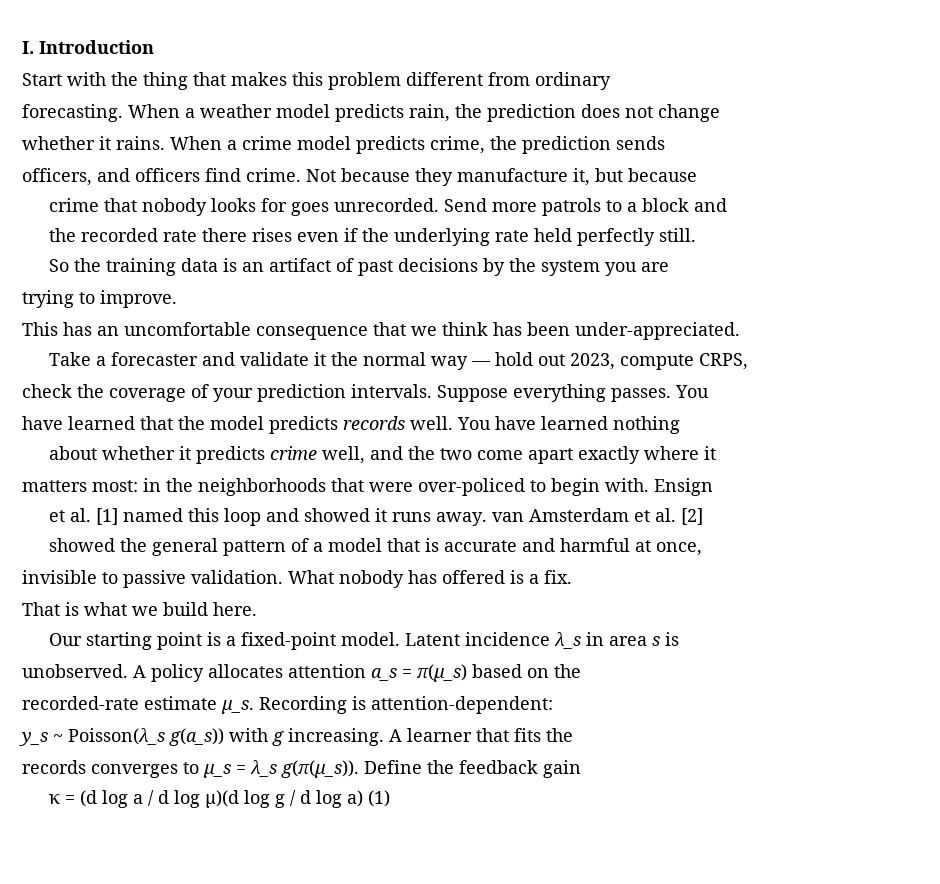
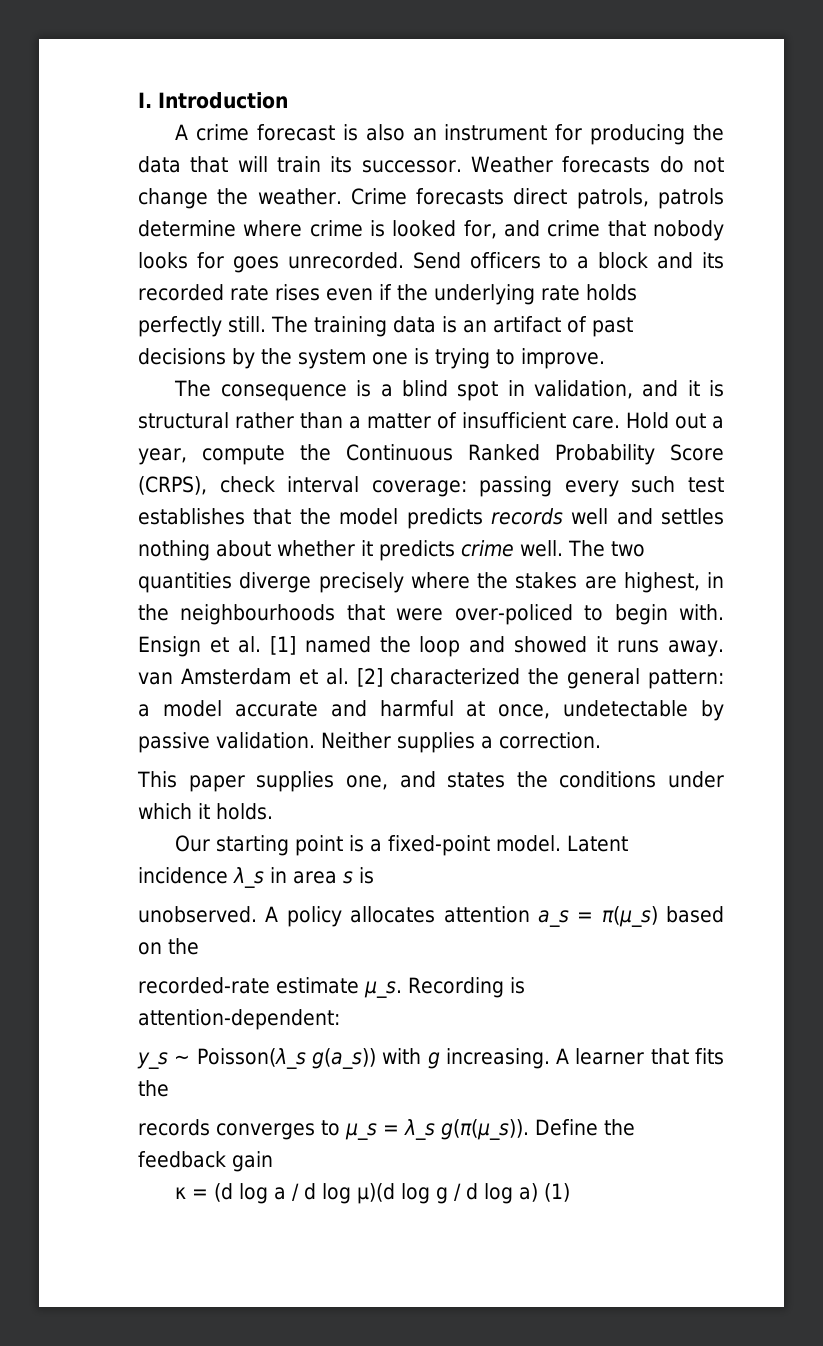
[22,72,611,90] [22,104,720,122] [22,136,665,154] [22,168,697,186] Start with the thing that makes this problem different from ordinary // forecasting. When a weather model predicts rain, the prediction does not change // whether it rains. When a crime model predicts crime, the prediction sends // officers, and officers find crime. Not because they manufacture it, but because // -> [175,124,724,145] [138,156,724,173] [138,188,724,209] [138,220,540,239] A crime forecast is also an instrument for producing the data that will train its successor. Weather forecasts do not change the weather. Crime forecasts direct patrols, patrols determine where crime is looked for, and
[492,198,602,216] more patrols -> [469,252,541,269] officers
[49,228,77,242] // the -> [701,252,724,269] its
[202,228,248,242] there -> (269, 293) none
[534,228,573,242] held -> [586,284,637,301] holds
[49,258,102,272] // So the -> [271,316,308,333] The
[605,262,670,276] you are // -> [372,348,429,365] one is
[22,322,740,340] [49,352,749,370] [22,384,709,402] [22,416,135,430] This has an uncomfortable consequence that we think has been under-appreciated. // Take a forecaster and validate it the normal way — hold out 2023, compute CRPS, // check the coverage of your prediction intervals. Suppose everything passes. You // have learned -> [174,380,724,401] [138,412,724,429] [138,444,724,465] [138,476,724,497] [138,508,245,525] The consequence is a blind spot in validation, and it is structural rather than a matter of insufficient care. Hold out a year, compute the Continuous Ranked Probability Score (CRPS), check interval coverage: passing every such test establishes
[410,416,608,430] well. You have learned -> [571,508,724,525] well and settles
(680, 425) // -> (210, 550) none
[322,446,717,464] [22,480,138,492] well, and the two come apart exactly where it // matters most: -> [520,540,645,557] [138,572,700,593] well. The two quantities diverge precisely where the stakes are highest,
[198,478,326,496] neighborhoods -> [180,604,336,625] neighbourhoods
(713, 487) // -> (201, 646) none
[188,508,220,522] this -> [379,636,411,653] the
[49,538,116,552] // showed -> [390,668,521,685] characterized
[223,538,440,556] pattern of a model that is -> [648,669,724,689] [138,700,222,717] pattern: a model
[22,570,572,588] [22,602,257,616] // invisible to passive validation. What nobody has offered is a fix. // That is what we build here. -> [563,700,724,721] [138,732,601,753] [137,771,724,792] [138,803,273,820] undetectable by passive validation. Neither supplies a correction. // This paper supplies one, and states the conditions under which it holds.

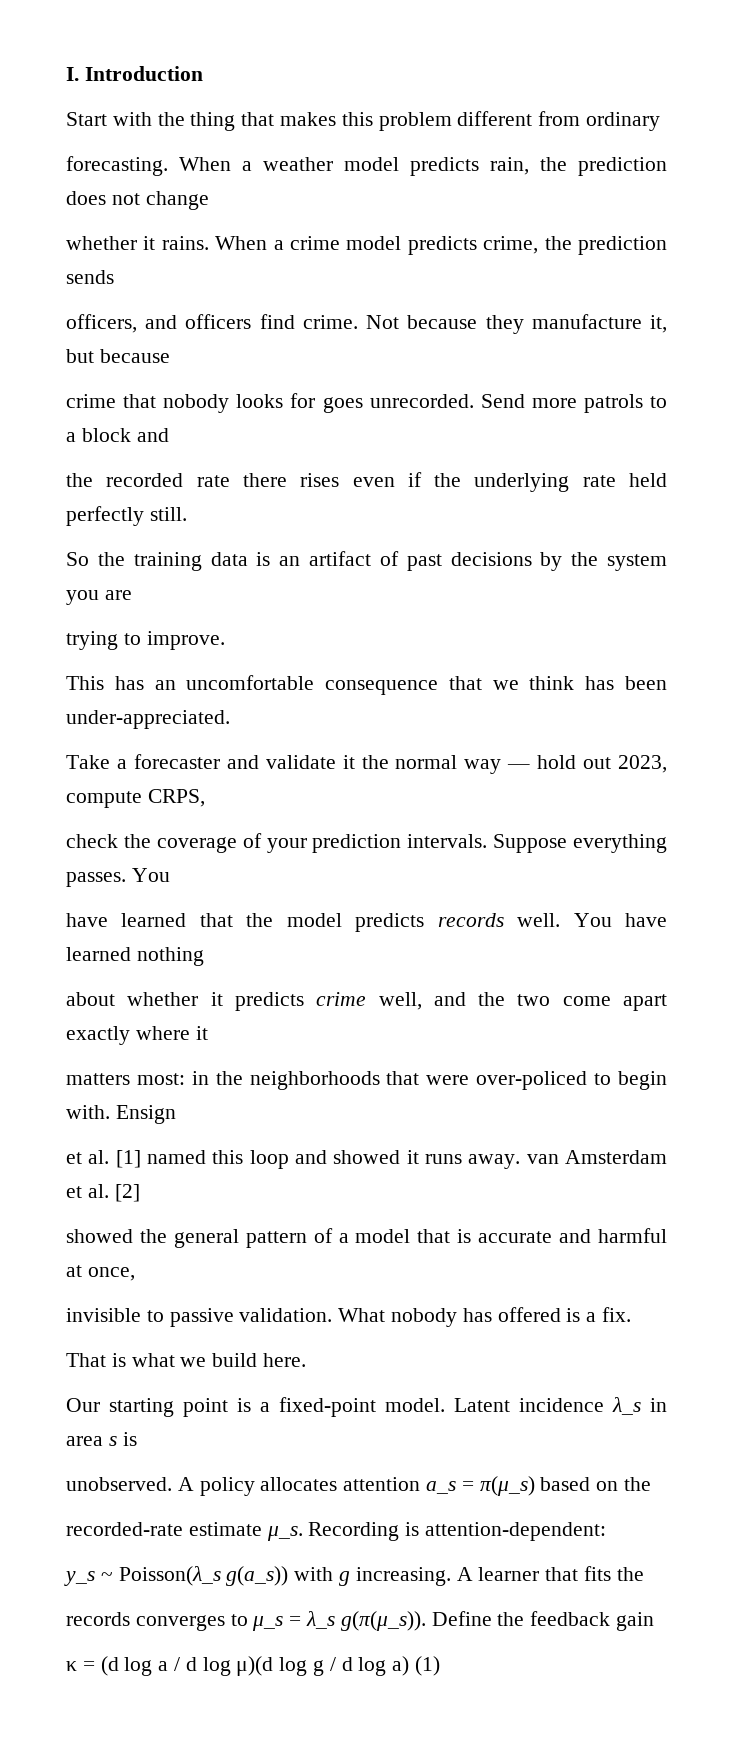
[175,124,724,145] [138,156,724,173] [138,188,724,209] [138,220,540,239] A crime forecast is also an instrument for producing the data that will train its successor. Weather forecasts do not change the weather. Crime forecasts direct patrols, patrols determine where crime is looked for, and -> [66,111,661,131] [66,156,667,176] [66,191,209,210] [66,236,667,255] [66,270,114,284] [66,314,667,334] [66,349,170,363] Start with the thing that makes this problem different from ordinary // forecasting. When a weather model predicts rain, the prediction does not change // whether it rains. When a crime model predicts crime, the prediction sends // officers, and officers find crime. Not because they manufacture it, but because //
[469,252,541,269] officers -> [531,394,643,413] more patrols
[701,252,724,269] its -> [66,473,93,487] // the
(269, 293) none -> [242,473,287,487] there
[586,284,637,301] holds -> [629,473,667,487] held
[271,316,308,333] The -> [66,552,125,566] // So the
[372,348,429,365] one is -> [66,590,132,605] you are //
[174,380,724,401] [138,412,724,429] [138,444,724,465] [138,476,724,497] [138,508,245,525] The consequence is a blind spot in validation, and it is structural rather than a matter of insufficient care. Hold out a year, compute the Continuous Ranked Probability Score (CRPS), check interval coverage: passing every such test establishes -> [66,675,667,695] [66,710,230,729] [66,754,667,774] [66,789,205,808] [66,833,667,853] [66,868,170,887] [66,913,187,927] This has an uncomfortable consequence that we think has been under-appreciated. // Take a forecaster and validate it the normal way — hold out 2023, compute CRPS, // check the coverage of your prediction intervals. Suppose everything passes. You // have learned
[571,508,724,525] well and settles -> [517,913,668,927] [66,947,131,961] well. You have learned
(210, 550) none -> (204, 956) //
[520,540,645,557] [138,572,700,593] well. The two quantities diverge precisely where the stakes are highest, -> [378,992,667,1011] [66,1026,208,1045] [66,1073,185,1085] well, and the two come apart exactly where it // matters most:
[180,604,336,625] neighbourhoods -> [249,1071,380,1090] neighborhoods
(201, 646) none -> (176, 1114) //
[379,636,411,653] the -> [212,1150,244,1164] this
[390,668,521,685] characterized -> [66,1229,133,1243] // showed
[648,669,724,689] [138,700,222,717] pattern: a model -> [245,1228,472,1248] pattern of a model that is
[563,700,724,721] [138,732,601,753] [137,771,724,792] [138,803,273,820] undetectable by passive validation. Neither supplies a correction. // This paper supplies one, and states the conditions under which it holds. -> [66,1307,632,1327] [66,1353,307,1367] // invisible to passive validation. What nobody has offered is a fix. // That is what we build here.

